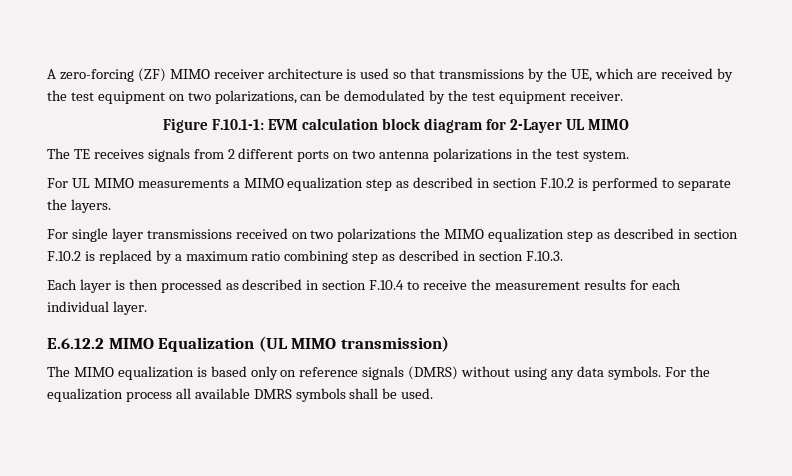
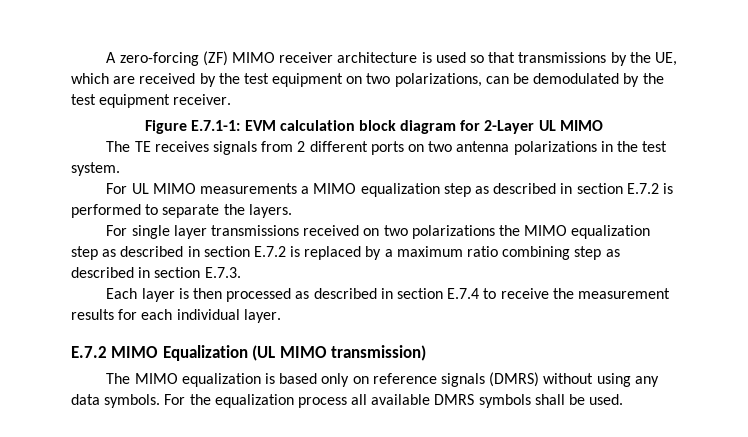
[212,119,265,130] F.10.1-1: -> [191,120,241,131] E.7.1-1:
[539,178,574,188] F.10.2 -> [626,183,659,194] E.7.2
[47,251,81,261] F.10.2 -> [253,246,286,257] E.7.2
[525,251,563,261] F.10.3. -> [204,267,241,278] E.7.3.
[369,280,405,290] F.10.4 -> [447,288,480,299] E.7.4
[47,338,104,349] E.6.12.2 -> [71,346,107,358] E.7.2

